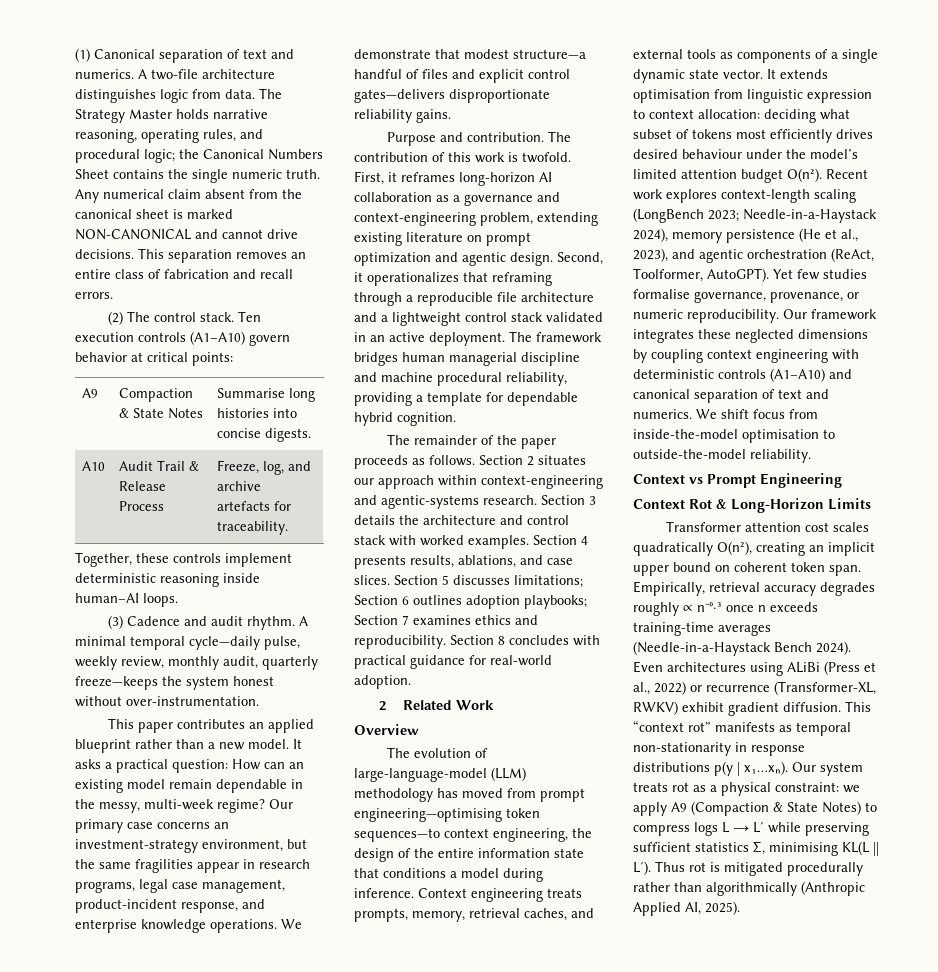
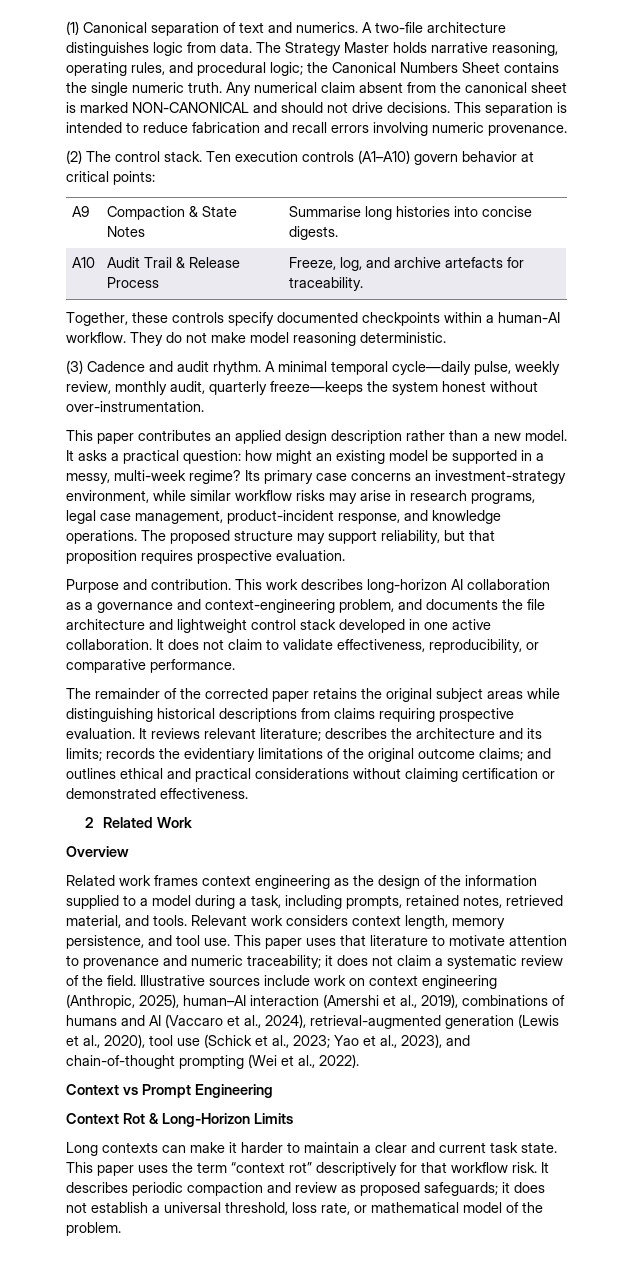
[222,229,263,239] cannot -> [281,102,348,113] should not
[236,252,306,259] [75,269,293,279] [75,292,113,299] removes an entire class of fabrication and recall errors. -> [557,102,567,113] [66,122,567,136] is intended to reduce fabrication and recall errors involving numeric provenance.
[225,553,292,567] [75,573,260,587] [75,593,178,607] implement deterministic reasoning inside human–AI loops. -> [228,312,560,326] [66,332,446,346] specify documented checkpoints within a human-AI workflow. They do not make model reasoning deterministic.
[75,739,131,753] blueprint -> [285,430,402,444] design description
[232,759,285,770] How can -> [245,450,312,464] how might
[169,779,303,793] [75,799,95,809] remain dependable in the -> [432,450,544,464] be supported in a
[269,799,293,809] Our -> [245,470,260,481] Its
[287,839,307,849] [75,859,239,873] but the same fragilities appear -> [153,490,391,504] while similar workflow risks may arise
[75,919,137,933] enterprise -> (428, 515) none
[281,919,302,929] [354,49,586,59] [354,69,570,83] [354,89,550,103] [354,109,451,123] [387,131,572,146] [354,152,571,163] [354,171,455,185] We demonstrate that modest structure—a handful of files and explicit control gates—delivers disproportionate reliability gains. // Purpose and contribution. The contribution of this work is twofold. First, it reframes -> [141,530,495,544] [66,550,345,564] [66,579,363,593] The proposed structure may support reliability, but that proposition requires prospective evaluation. // Purpose and contribution. This work describes
[537,212,598,226] [354,232,531,246] [354,252,603,266] [354,272,552,286] [354,292,493,306] extending existing literature on prompt optimization and agentic design. Second, it operationalizes that reframing through a reproducible -> [398,599,523,610] and documents the
[381,315,388,322] a -> (173, 624) none
[546,312,603,322] [354,331,602,346] [354,352,580,366] [354,372,567,386] [354,392,578,406] [354,412,456,426] [387,434,557,449] [354,455,586,469] [354,475,603,489] [354,495,596,509] [354,515,569,525] [354,535,588,549] [354,555,573,569] [354,575,583,588] [354,595,587,609] [354,615,538,625] [354,635,600,649] [354,655,552,669] [354,675,411,689] [378,700,495,711] [354,724,419,735] [387,747,489,758] [354,767,526,782] [354,788,585,802] [354,808,540,822] [354,828,592,842] [354,848,584,862] [354,868,543,882] [354,888,582,902] [354,908,594,922] [633,49,878,63] [633,69,828,83] [633,89,872,103] [633,109,850,123] [633,129,873,143] [633,149,858,159] [633,168,868,183] [633,189,856,203] [633,208,877,223] [633,228,858,243] [633,248,874,263] [633,268,867,282] [633,289,859,303] [633,309,877,323] [633,329,868,343] [633,349,859,363] [633,368,852,382] [633,389,829,403] [633,409,818,419] [633,429,835,443] [633,449,811,463] validated in an active deployment. The framework bridges human managerial discipline and machine procedural reliability, providing a template for dependable hybrid cognition. // The remainder of the paper proceeds as follows. Section 2 situates our approach within context-engineering and agentic-systems research. Section 3 details the architecture and control stack with worked examples. Section 4 presents results, ablations, and case slices. Section 5 discusses limitations; Section 6 outlines adoption playbooks; Section 7 examines ethics and reproducibility. Section 8 concludes with practical guidance for real-world adoption. // 2 Related Work // Overview // The evolution of large-language-model (LLM) methodology has moved from prompt engineering—optimising token sequences—to context engineering, the design of the entire information state that conditions a model during inference. Context engineering treats prompts, memory, retrieval caches, and external tools as components of a single dynamic state vector. It extends optimisation from linguistic expression to context allocation: deciding what subset of tokens most efficiently drives desired behaviour under the model’s limited attention budget O(n²). Recent work explores context-length scaling (LongBench 2023; Needle-in-a-Haystack 2024), memory persistence (He et al., 2023), and agentic orchestration (ReAct, Toolformer, AutoGPT). Yet few studies formalise governance, provenance, or numeric reproducibility. Our framework integrates these neglected dimensions by coupling context engineering with deterministic controls (A1–A10) and canonical separation of text and numerics. We shift focus from inside-the-model optimisation to outside-the-model reliability. -> [339,619,491,633] [66,639,539,653] [66,659,235,673] [66,688,560,702] [66,708,514,722] [66,728,542,741] [66,748,551,762] [66,768,555,782] [66,788,248,799] [84,817,193,828] [66,846,129,857] [66,875,537,889] [66,895,563,909] [66,915,505,929] [66,935,567,949] [66,955,563,969] [66,975,497,989] [66,994,565,1009] [66,1014,559,1029] [66,1034,470,1048] [66,1054,359,1069] developed in one active collaboration. It does not claim to validate effectiveness, reproducibility, or comparative performance. // The remainder of the corrected paper retains the original subject areas while distinguishing historical descriptions from claims requiring prospective evaluation. It reviews relevant literature; describes the architecture and its limits; records the evidentiary limitations of the original outcome claims; and outlines ethical and practical considerations without claiming certification or demonstrated effectiveness. // 2 Related Work // Overview // Related work frames context engineering as the design of the information supplied to a model during a task, including prompts, retained notes, retrieved material, and tools. Relevant work considers context length, memory persistence, and tool use. This paper uses that literature to motivate attention to provenance and numeric traceability; it does not claim a systematic review of the field. Illustrative sources include work on context engineering (Anthropic, 2025), human–AI interaction (Amershi et al., 2019), combinations of humans and AI (Vaccaro et al., 2024), retrieval-augmented generation (Lewis et al., 2020), tool use (Schick et al., 2023; Yao et al., 2023), and chain-of-thought prompting (Wei et al., 2022).
[666,521,870,532] [633,541,875,556] [633,562,861,576] [633,581,875,596] [633,602,818,616] [633,622,771,636] [633,641,851,656] [633,661,876,676] [633,681,876,695] [633,701,871,716] [633,720,851,736] [633,742,805,756] [633,761,863,776] [633,782,860,796] [633,801,877,816] [633,822,869,836] [633,841,879,856] [633,861,863,876] [633,881,865,896] [633,901,740,916] Transformer attention cost scales quadratically O(n²), creating an implicit upper bound on coherent token span. Empirically, retrieval accuracy degrades roughly ∝ n⁻⁰·³ once n exceeds training-time averages (Needle-in-a-Haystack Bench 2024). Even architectures using ALiBi (Press et al., 2022) or recurrence (Transformer-XL, RWKV) exhibit gradient diffusion. This “context rot” manifests as temporal non-stationarity in response distributions p(y | x₁…xₙ). Our system treats rot as a physical constraint: we apply A9 (Compaction & State Notes) to compress logs L → L′ while preserving sufficient statistics Σ, minimising KL(L || L′). Thus rot is mitigated procedurally rather than algorithmically (Anthropic Applied AI, 2025). -> [66,1142,557,1156] [66,1162,549,1176] [66,1182,545,1196] [66,1202,543,1215] [66,1222,121,1236] Long contexts can make it harder to maintain a clear and current task state. This paper uses the term “context rot” descriptively for that workflow risk. It describes periodic compaction and review as proposed safeguards; it does not establish a universal threshold, loss rate, or mathematical model of the problem.

